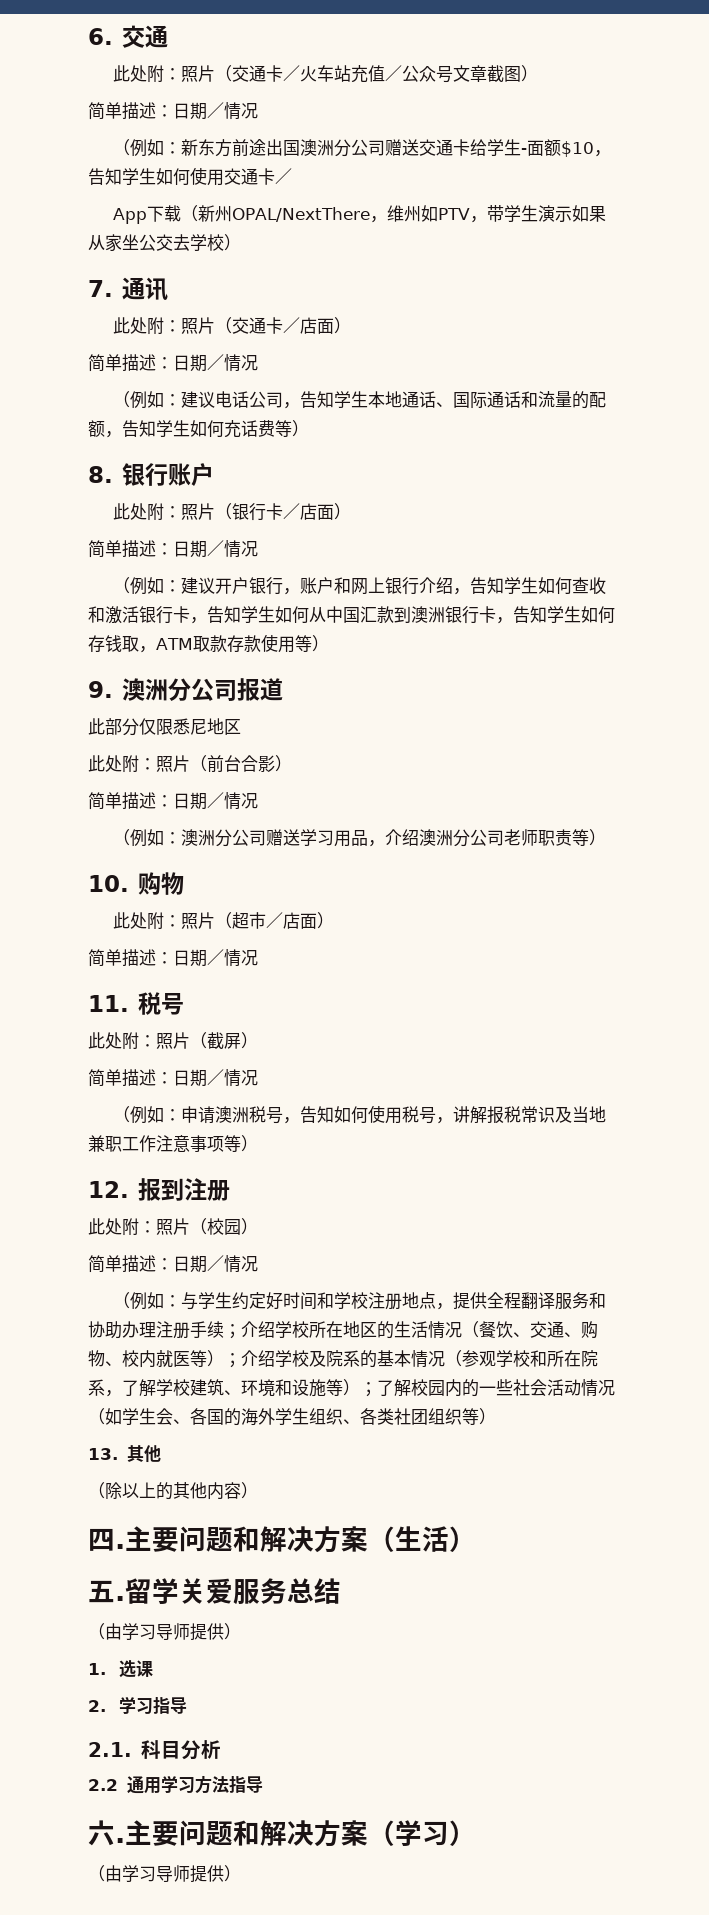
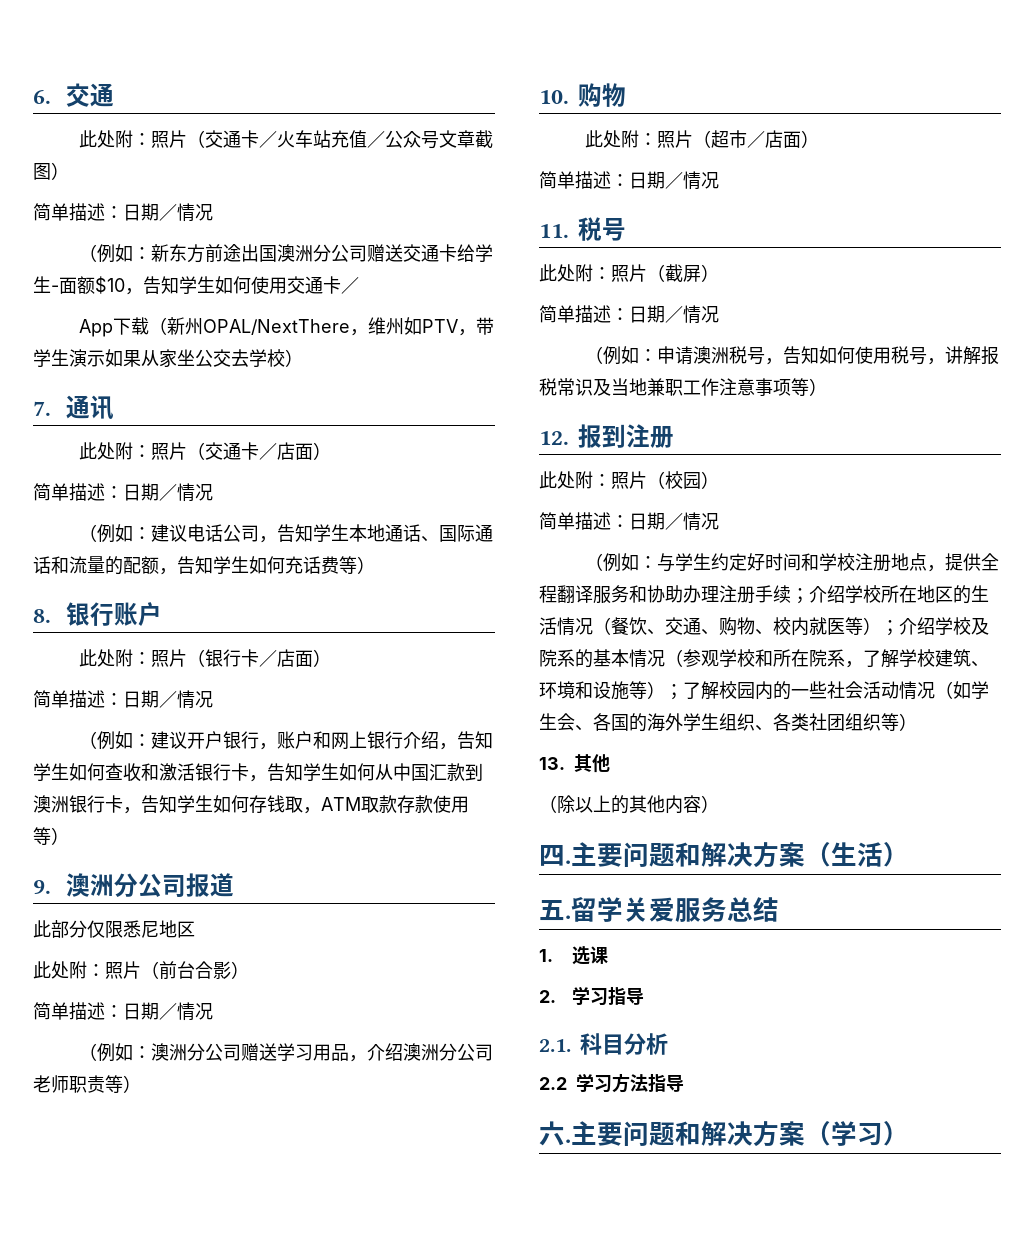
[88,1623,241,1641] // （由学习导师提供） -> (779, 909) none
[126,1776,161,1794] 通用 -> (567, 1083) none
[88,1865,241,1883] // （由学习导师提供） -> (909, 1133) none

